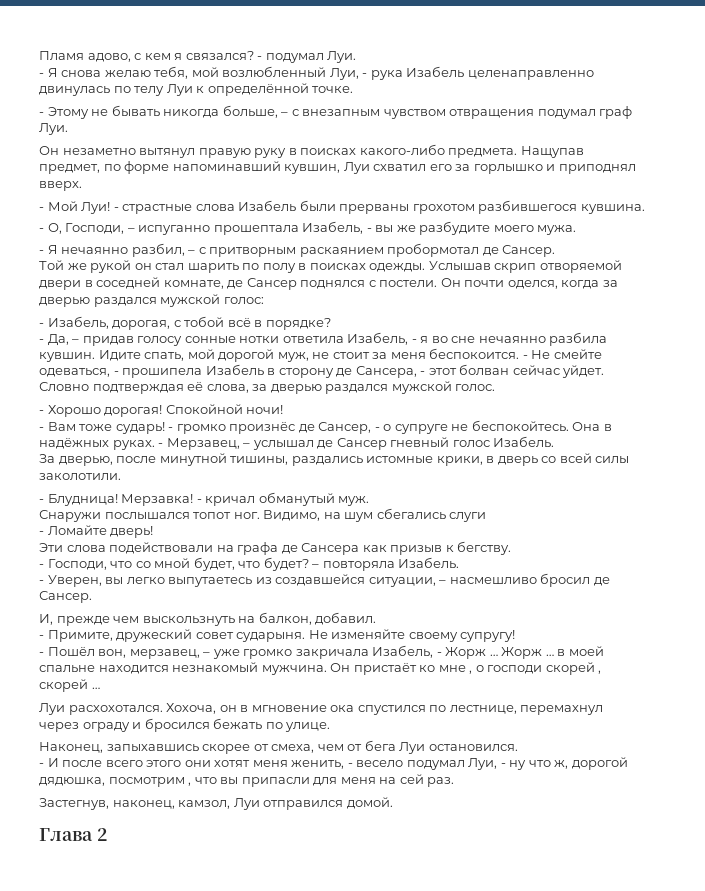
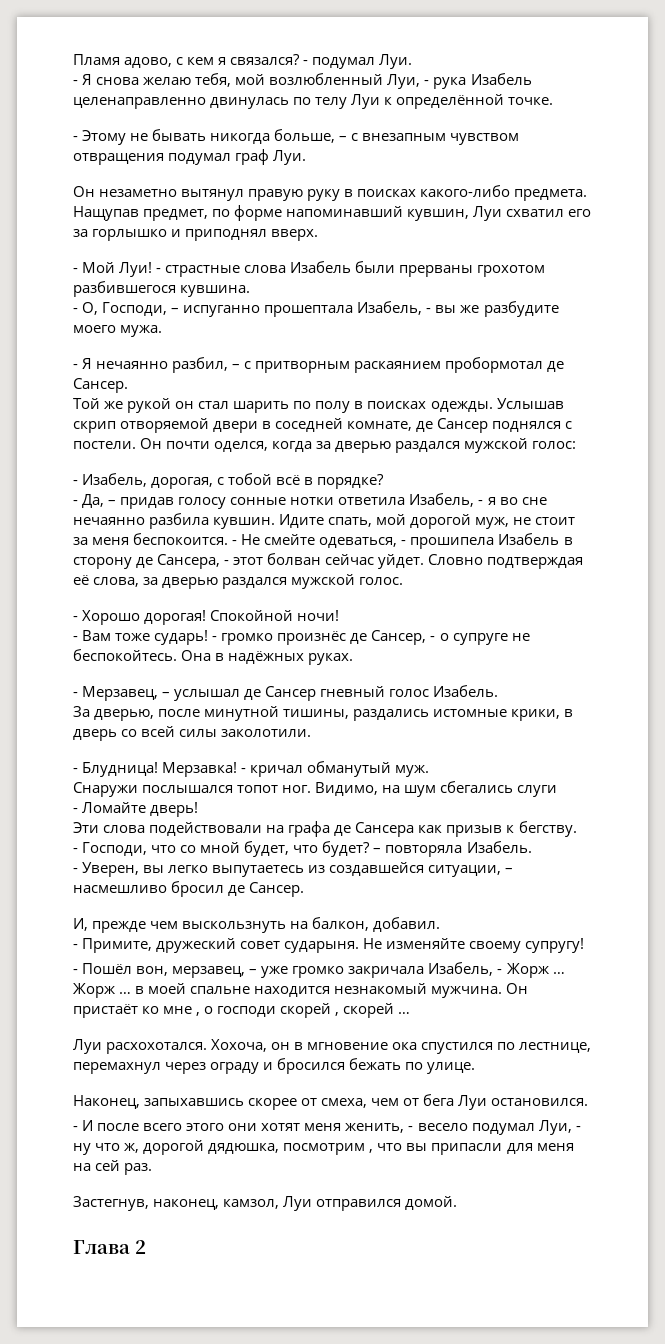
(155, 445) none -> (354, 659) //

